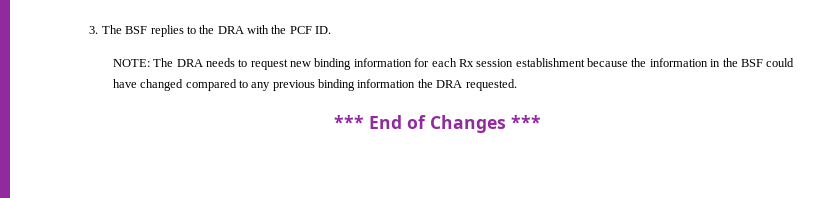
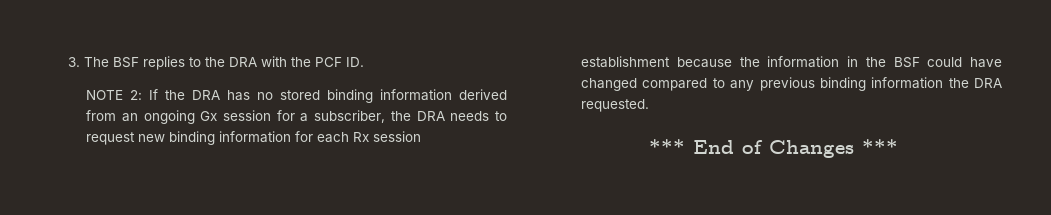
[112,58,174,67] NOTE: The -> [86,89,507,103] [86,110,411,124] NOTE 2: If the DRA has no stored binding information derived from an ongoing Gx session for a subscriber, the

